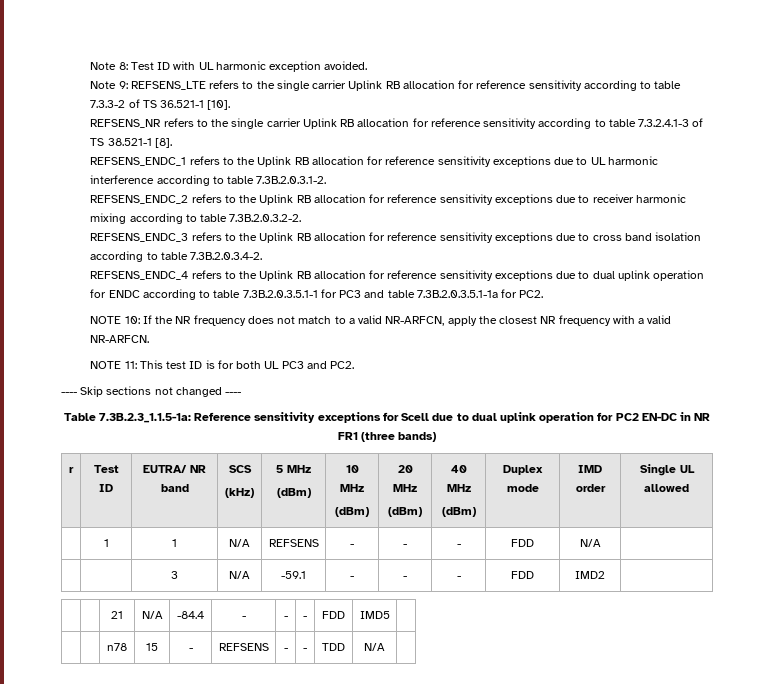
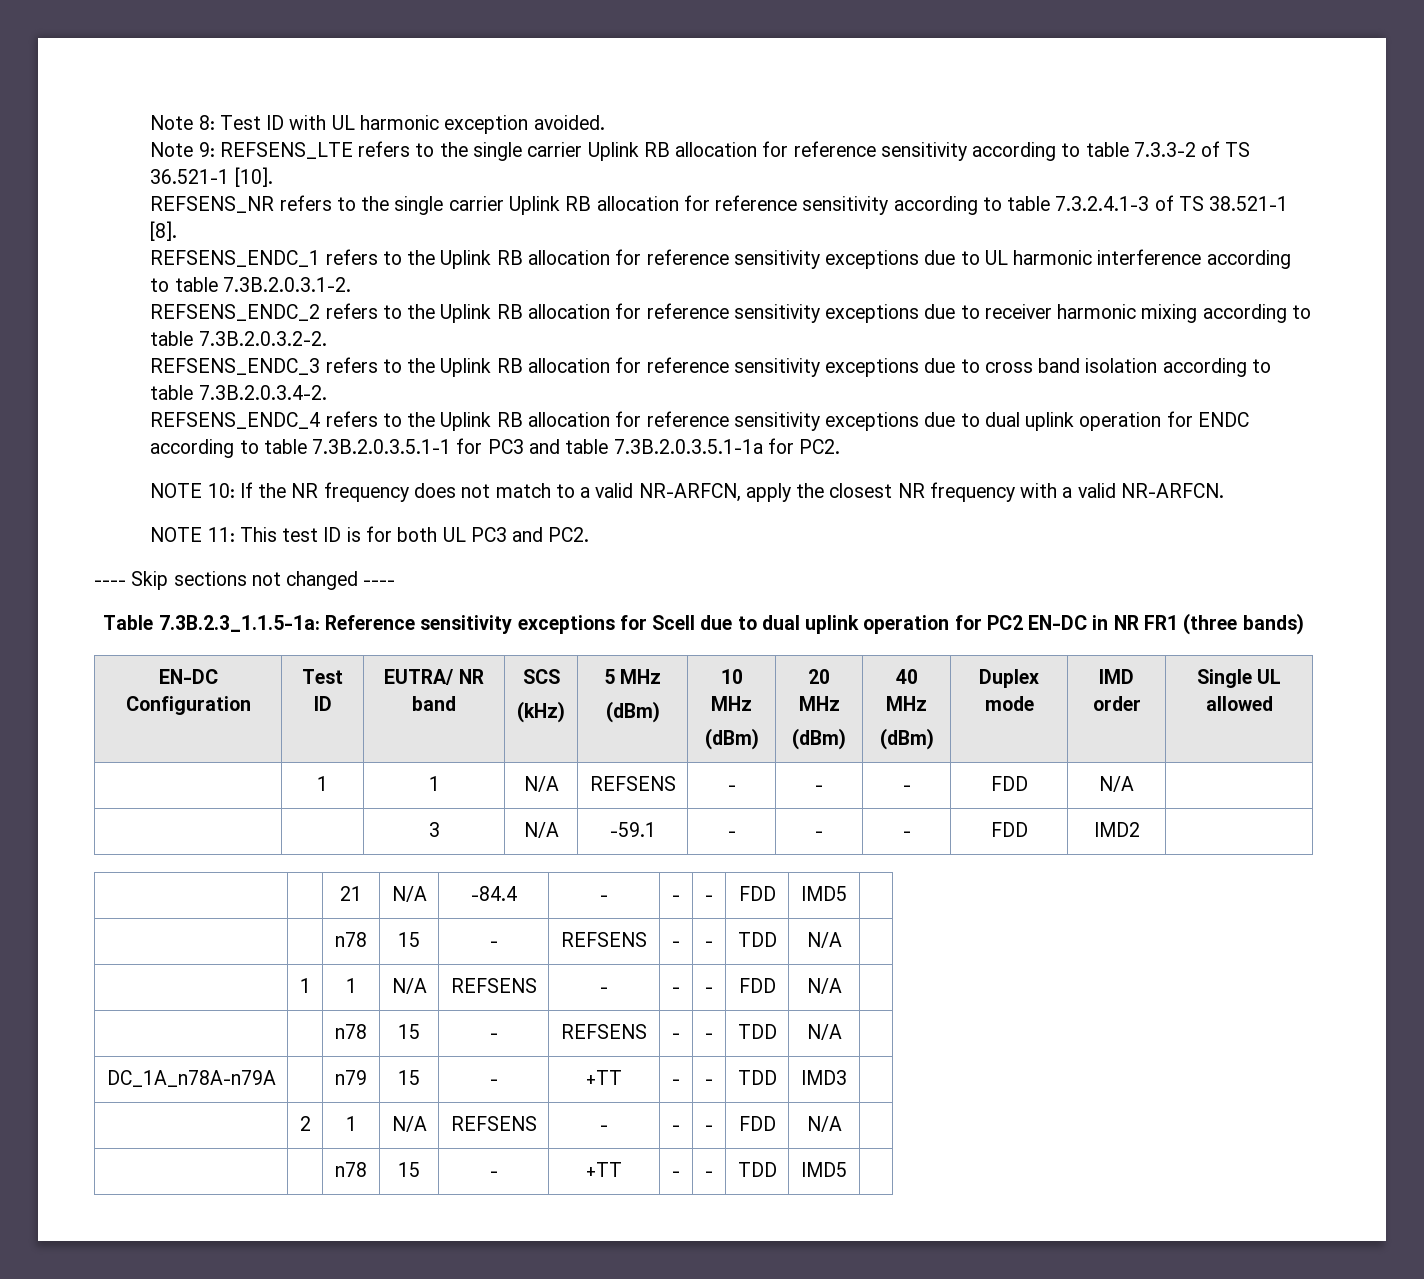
[69,467,74,473] r -> [158,669,218,684] [125,696,251,715] EN-DC Configuration
(385, 647) none -> [299,978,311,993] [345,978,357,993] [391,978,427,994] [450,978,537,993] [600,987,608,993] [672,987,680,993] [705,987,713,993] [738,978,776,993] [806,978,842,994] [335,1024,367,1039] [398,1024,420,1039] [489,1033,498,1039] [561,1024,647,1039] [672,1033,680,1039] [705,1033,713,1039] [737,1024,777,1039] [806,1024,842,1040] [106,1070,276,1087] [335,1070,367,1085] [398,1070,420,1085] [489,1079,498,1085] [586,1070,622,1085] [672,1079,680,1085] [705,1079,713,1085] [737,1070,777,1085] [801,1070,847,1085] [299,1116,311,1131] [345,1116,357,1131] [391,1116,427,1132] [450,1116,537,1131] [600,1125,608,1131] [672,1125,680,1131] [705,1125,713,1131] [738,1116,776,1131] [806,1116,842,1132] [335,1162,367,1177] [398,1162,420,1177] [489,1171,498,1177] [586,1162,622,1177] [672,1171,680,1177] [705,1171,713,1177] [737,1162,777,1177] [801,1162,847,1177] // | 1 | 1 | N/A | REFSENS | - | - | - | FDD | N/A | // | | n78 | 15 | - | REFSENS | - | - | TDD | N/A | // DC_1A_n78A-n79A | | n79 | 15 | - | +TT | - | - | TDD | IMD3 | // | 2 | 1 | N/A | REFSENS | - | - | - | FDD | N/A | // | | n78 | 15 | - | +TT | - | - | TDD | IMD5 |

